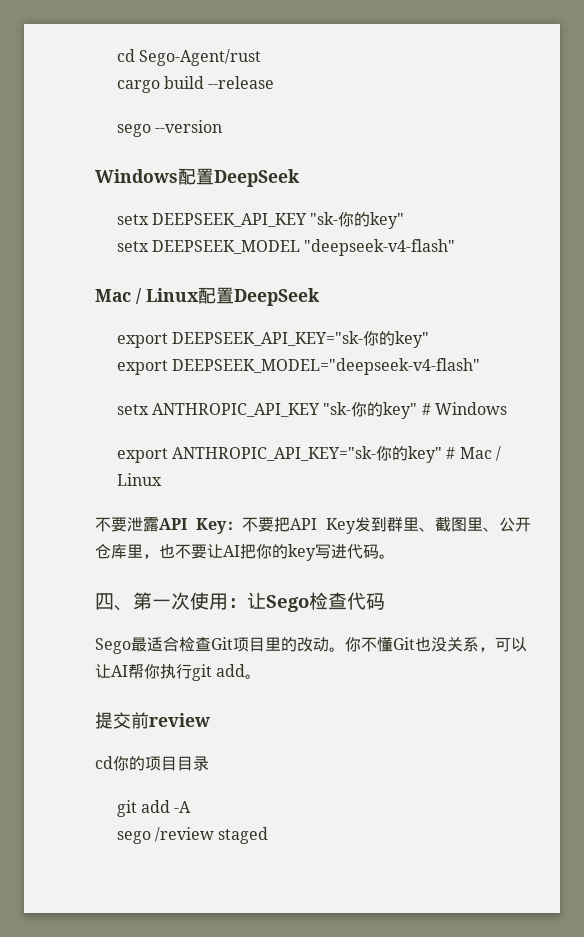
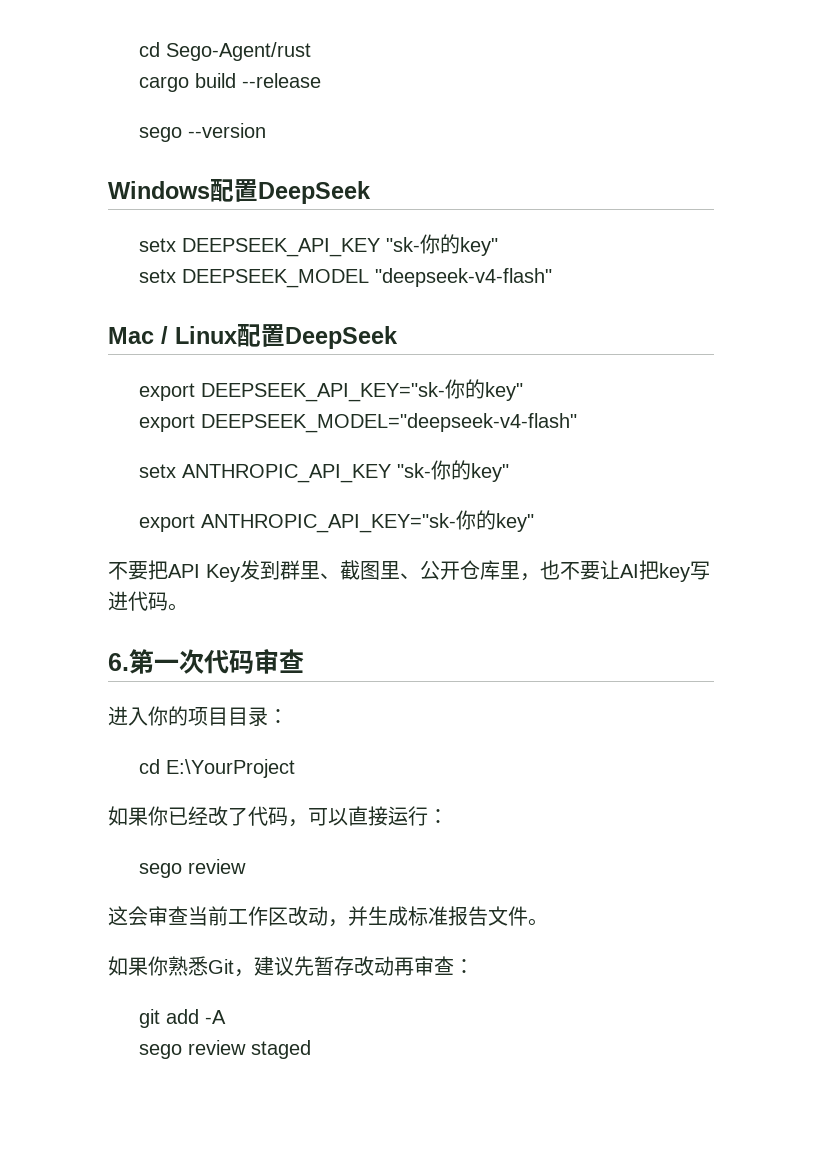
[421,402,507,415] # Windows -> (510, 472) none
[446,446,501,461] [116,473,162,486] [95,517,242,534] # Mac / Linux // 不要泄露API Key： -> (535, 522) //
[256,544,288,559] 你的 -> (659, 570) none
[95,592,385,612] [95,636,527,654] [95,664,262,681] [95,712,210,729] [95,756,209,771] 四、第一次使用：让Sego检查代码 // Sego最适合检查Git项目里的改动。你不懂Git也没关系，可以让AI帮你执行git add。 // 提交前review // cd你的项目目录 -> [108,649,304,674] [108,706,288,726] [139,759,296,778] [108,806,448,827] [139,859,247,878] [108,906,548,927] [108,956,474,977] 6.第一次代码审查 // 进入你的项目目录： // cd E:\YourProject // 如果你已经改了代码，可以直接运行： // sego review // 这会审查当前工作区改动，并生成标准报告文件。 // 如果你熟悉Git，建议先暂存改动再审查：
[154,827,214,842] /review -> [188,1040,247,1055] review

